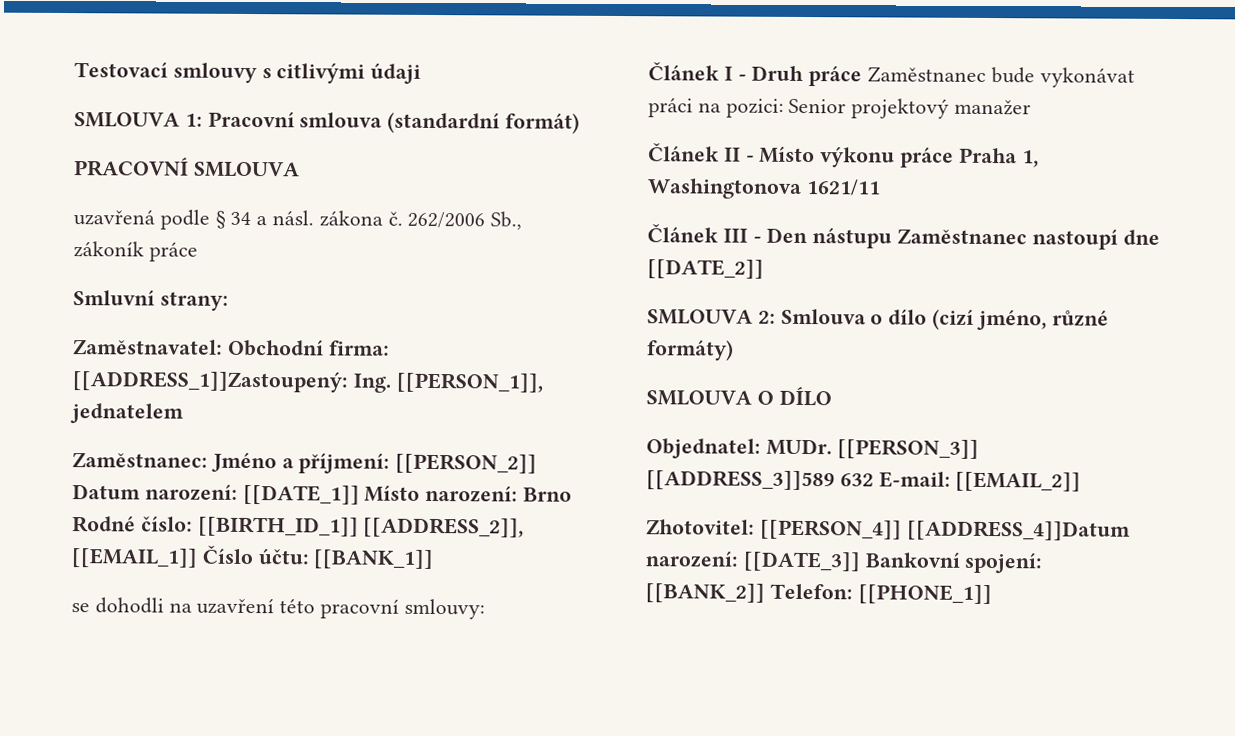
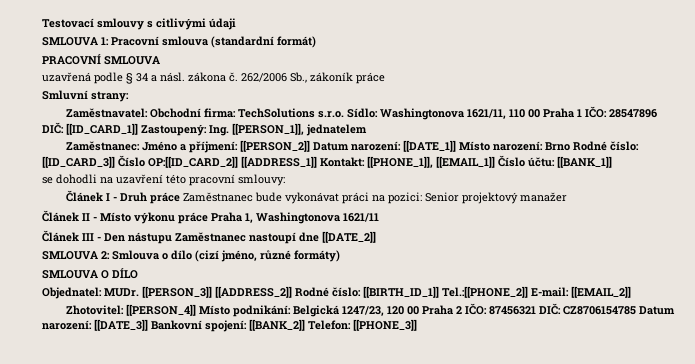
[72,370,348,393] [[ADDRESS_1]]Zastoupený: -> [237,106,657,120] [42,122,207,136] TechSolutions s.r.o. Sídlo: Washingtonova 1621/11, 110 00 Praha 1 IČO: 28547896 DIČ: [[ID_CARD_1]] Zastoupený:
[197,516,525,538] [[BIRTH_ID_1]] [[ADDRESS_2]], -> [42,155,433,168] [[ID_CARD_3]] Číslo OP:[[ID_CARD_2]] [[ADDRESS_1]] Kontakt: [[PHONE_1]],
[646,470,874,491] [[ADDRESS_3]]589 632 -> [215,286,528,298] [[ADDRESS_2]] Rodné číslo: [[BIRTH_ID_1]] Tel.:[[PHONE_2]]
[906,520,1131,541] [[ADDRESS_4]]Datum -> [198,303,675,317] Místo podnikání: Belgická 1247/23, 120 00 Praha 2 IČO: 87456321 DIČ: CZ8706154785 Datum
[857,584,992,605] [[PHONE_1]] -> [353,319,417,331] [[PHONE_3]]

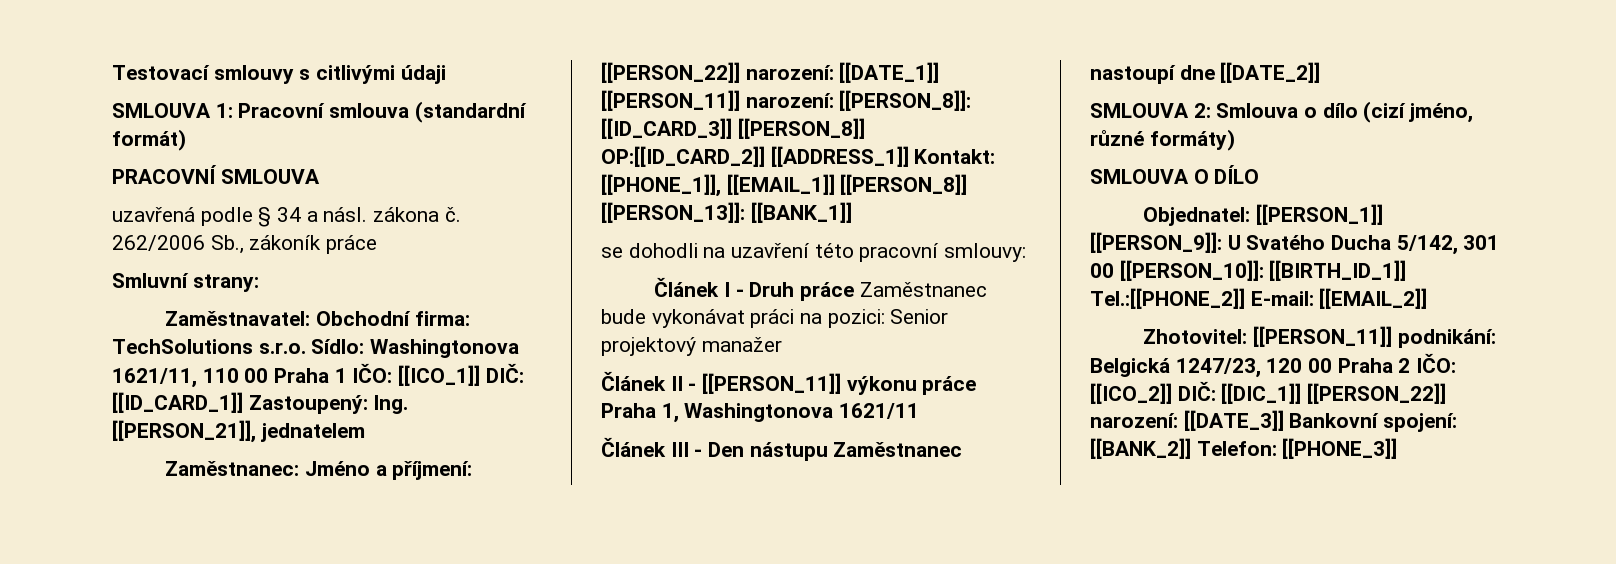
[608,109,657,118] 28547896 -> [398,365,481,386] [[ICO_1]]
[232,123,304,135] [[PERSON_1]], -> [112,420,256,443] [[PERSON_21]],
[239,140,639,152] [42,155,145,168] [[PERSON_2]] Datum narození: [[DATE_1]] Místo narození: Brno Rodné číslo: [[ID_CARD_3]] Číslo -> [601,62,940,83] [601,90,972,111] [601,118,865,139] [[PERSON_22]] narození: [[DATE_1]] [[PERSON_11]] narození: [[PERSON_8]]: [[ID_CARD_3]] [[PERSON_8]]
[498,155,555,167] Číslo účtu: -> [840,174,968,195] [601,202,745,223] [[PERSON_8]] [[PERSON_13]]:
[100,212,131,222] Místo -> [702,373,842,394] [[PERSON_11]]
[104,286,361,298] MUDr. [[PERSON_3]] [[ADDRESS_2]] Rodné číslo: -> [1256,204,1384,225] [1090,232,1500,255] [1090,260,1264,281] [[PERSON_1]] [[PERSON_9]]: U Svatého Ducha 5/142, 301 00 [[PERSON_10]]:
[125,304,230,316] [[PERSON_4]] Místo -> [1253,326,1393,347] [[PERSON_11]]
[488,303,675,315] 87456321 DIČ: CZ8706154785 Datum -> [1090,381,1447,404] [[ICO_2]] DIČ: [[DIC_1]] [[PERSON_22]]

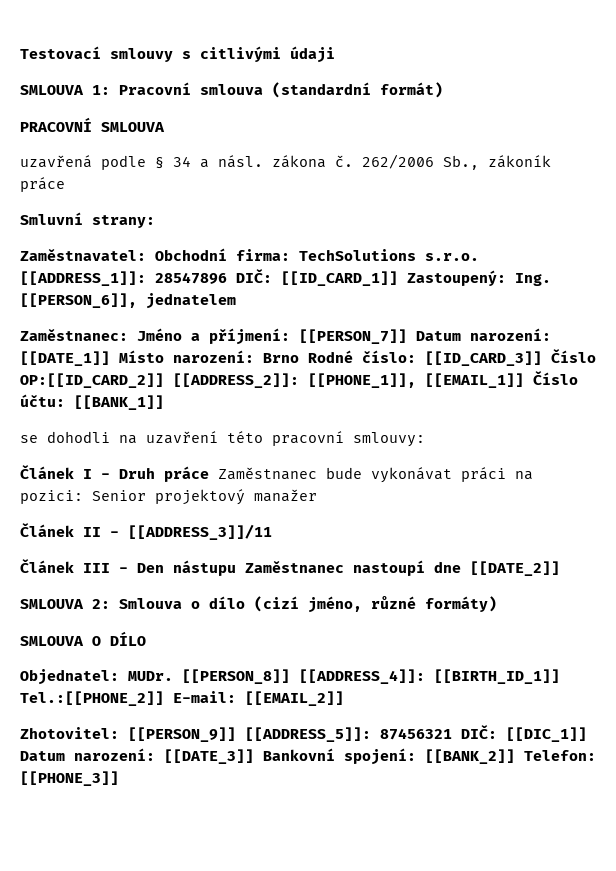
[311,339,520,358] [112,363,481,388] Sídlo: Washingtonova 1621/11, 110 00 Praha 1 IČO: [[ICO_1]] -> [20,271,227,286] [[ADDRESS_1]]: 28547896
[112,420,256,443] [[PERSON_21]], -> [20,293,137,308] [[PERSON_6]],
[601,62,940,83] [601,90,972,111] [601,118,865,139] [601,146,996,167] [601,174,968,197] [601,202,745,223] [[PERSON_22]] narození: [[DATE_1]] [[PERSON_11]] narození: [[PERSON_8]]: [[ID_CARD_3]] [[PERSON_8]] OP:[[ID_CARD_2]] [[ADDRESS_1]] Kontakt: [[PHONE_1]], [[EMAIL_1]] [[PERSON_8]] [[PERSON_13]]: -> [299,328,551,344] [20,349,596,366] [20,371,578,388] [20,394,65,407] [[PERSON_7]] Datum narození: [[DATE_1]] Místo narození: Brno Rodné číslo: [[ID_CARD_3]] Číslo OP:[[ID_CARD_2]] [[ADDRESS_2]]: [[PHONE_1]], [[EMAIL_1]] Číslo účtu:
[702,373,977,395] [601,403,920,423] [[PERSON_11]] výkonu práce Praha 1, Washingtonova 1621/11 -> [128,524,272,540] [[ADDRESS_3]]/11
[1256,204,1384,225] [1090,232,1500,255] [1090,260,1264,281] [[PERSON_1]] [[PERSON_9]]: U Svatého Ducha 5/142, 301 00 [[PERSON_10]]: -> [128,669,425,684] MUDr. [[PERSON_8]] [[ADDRESS_4]]:
[1253,326,1496,348] [1090,353,1457,378] [1090,383,1172,404] [[PERSON_11]] podnikání: Belgická 1247/23, 120 00 Praha 2 IČO: [[ICO_2]] -> [128,727,452,742] [[PERSON_9]] [[ADDRESS_5]]: 87456321
[1307,383,1447,404] [[PERSON_22]] -> [20,751,65,761] Datum

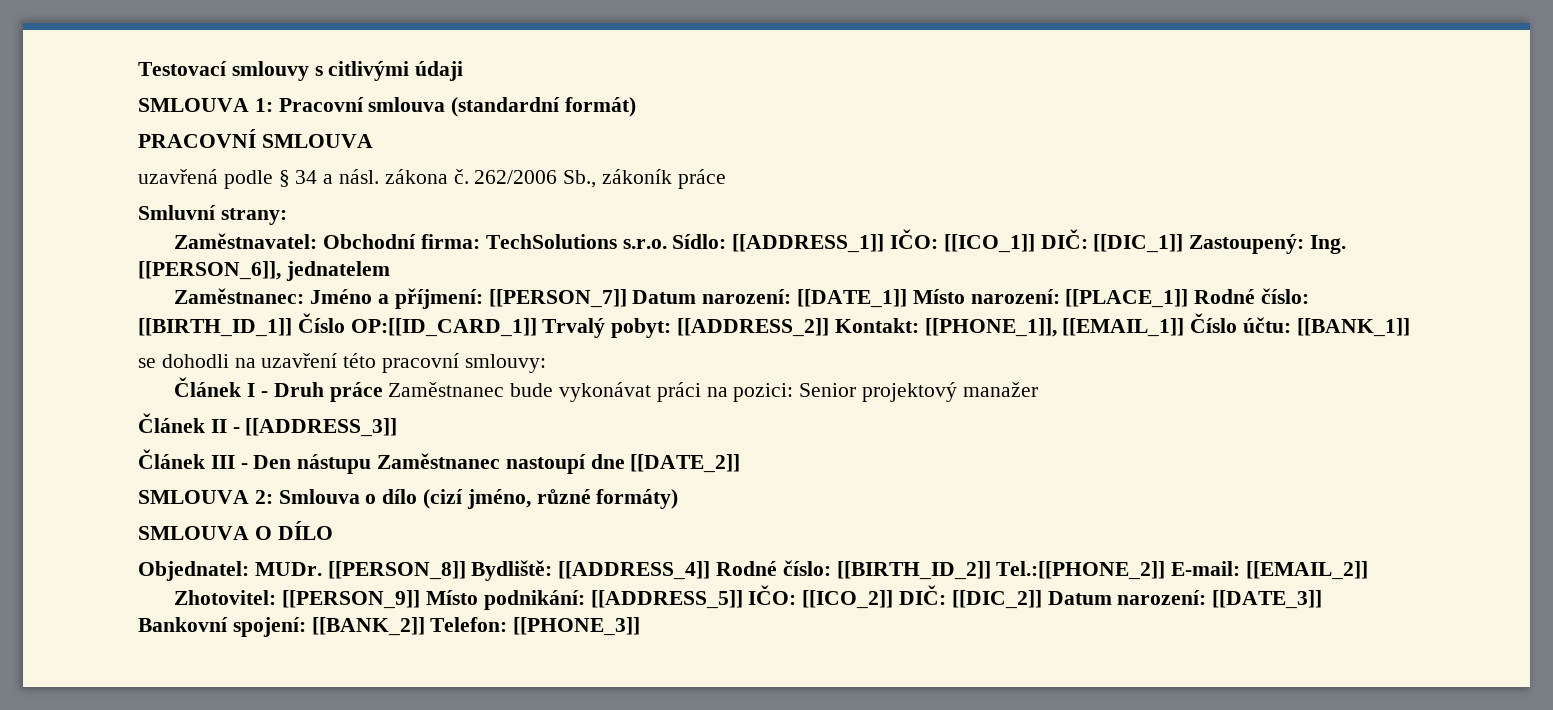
[20,269,398,286] [[ADDRESS_1]]: 28547896 DIČ: [[ID_CARD_1]] -> [672,229,1184,253] Sídlo: [[ADDRESS_1]] IČO: [[ICO_1]] DIČ: [[DIC_1]]
[263,349,596,366] [20,373,299,388] Brno Rodné číslo: [[ID_CARD_3]] Číslo OP:[[ID_CARD_2]] [[ADDRESS_2]]: -> [1065,288,1310,308] [138,313,919,338] [[PLACE_1]] Rodné číslo: [[BIRTH_ID_1]] Číslo OP:[[ID_CARD_1]] Trvalý pobyt: [[ADDRESS_2]] Kontakt:
[128,524,272,540] [[ADDRESS_3]]/11 -> [245,418,398,437] [[ADDRESS_3]]
[299,669,560,684] [[ADDRESS_4]]: [[BIRTH_ID_1]] -> [471,560,991,581] Bydliště: [[ADDRESS_4]] Rodné číslo: [[BIRTH_ID_2]]
[245,725,587,742] [[ADDRESS_5]]: 87456321 DIČ: [[DIC_1]] -> [426,585,1042,610] Místo podnikání: [[ADDRESS_5]] IČO: [[ICO_2]] DIČ: [[DIC_2]]

